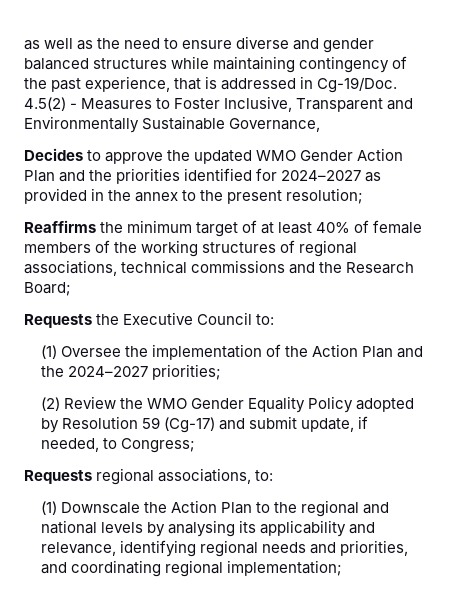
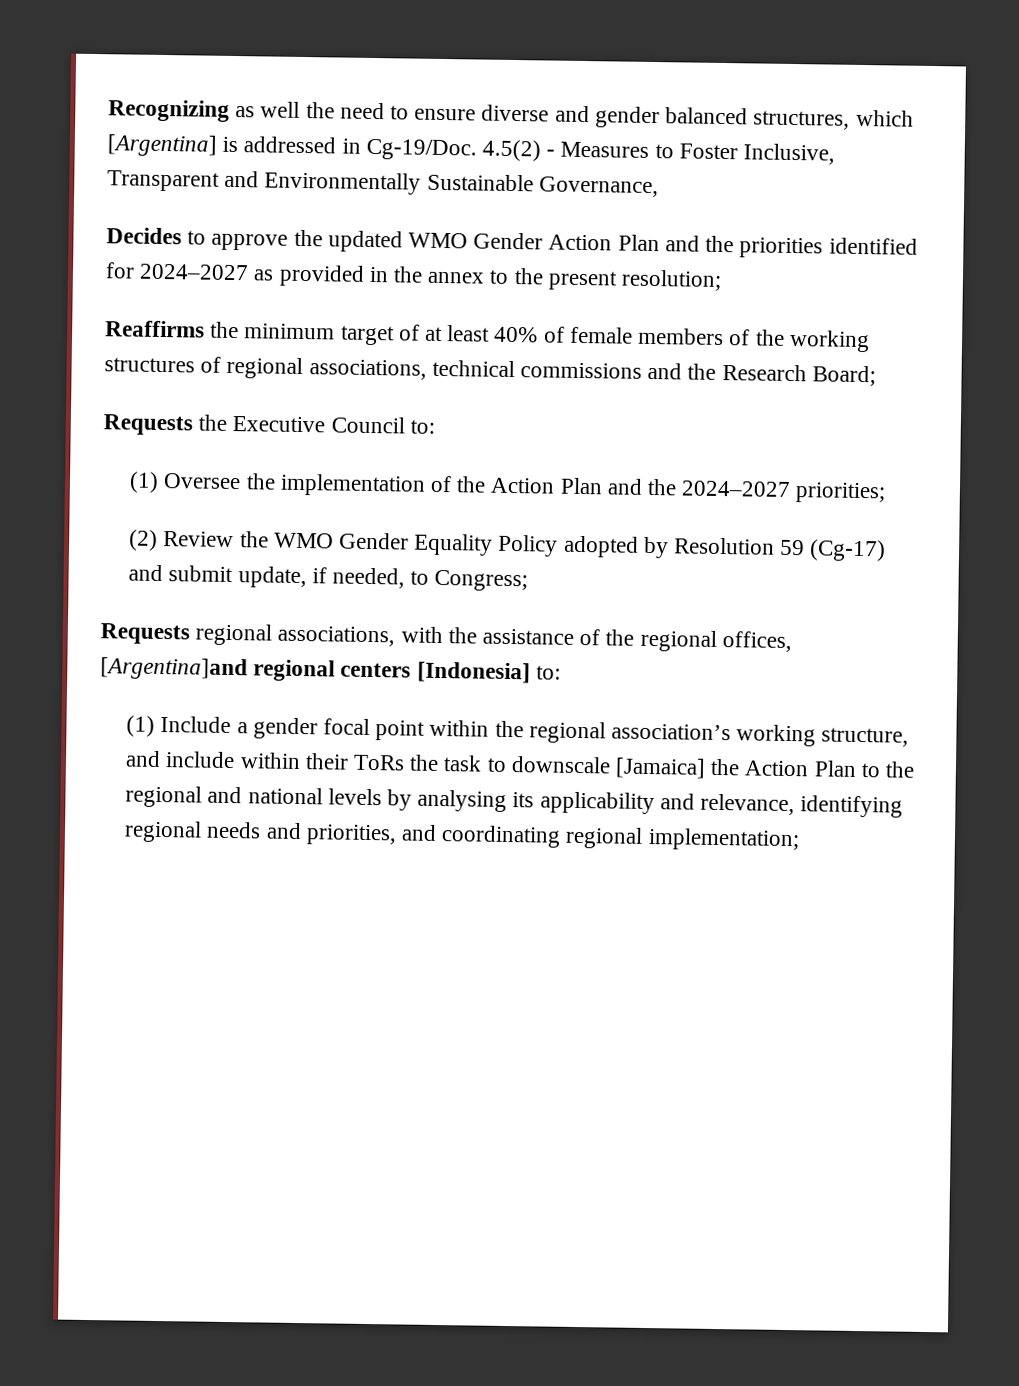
(24, 45) none -> [108,99,230,122] Recognizing
[77,40,94,50] as -> (301, 109) none
[93,56,408,73] [24,76,202,92] structures while maintaining contingency of the past experience, that -> [753,109,914,130] [107,134,217,157] structures, which [Argentina]
[255,470,274,481] [41,501,141,515] to: // (1) Downscale -> [400,626,792,653] [100,657,561,684] [126,715,910,747] [125,750,707,779] with the assistance of the regional offices, [Argentina]and regional centers [Indonesia] to: // (1) Include a gender focal point within the regional association’s working structure, and include within their ToRs the task to downscale [Jamaica]

